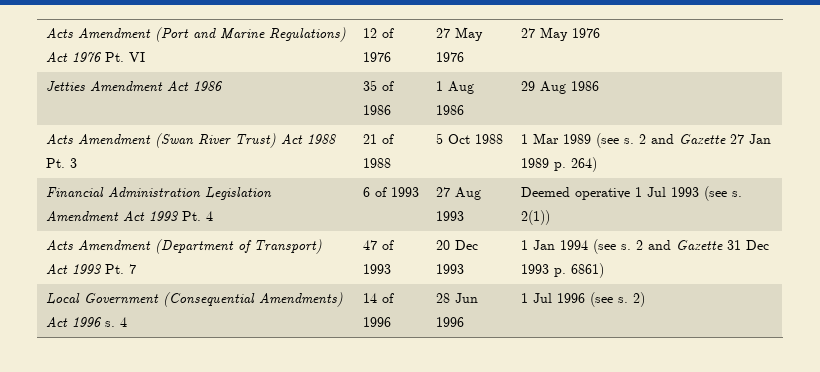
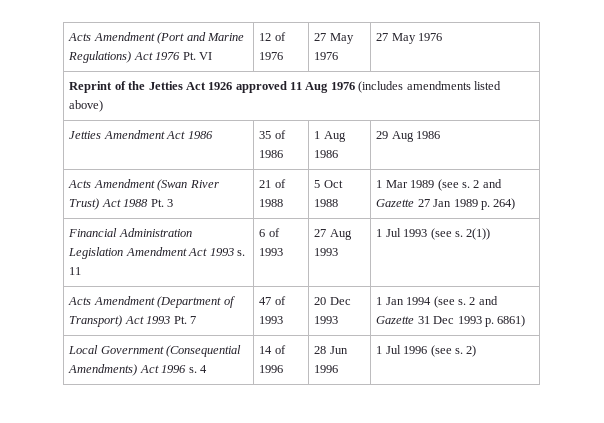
(600, 33) none -> [69,81,501,93] [69,100,104,112] // Reprint of the Jetties Act 1926 approved 11 Aug 1976 (includes amendments listed above)
[181,211,213,221] Pt. 4 -> [236,250,245,256] [69,267,82,275] s. 11
[520,187,630,200] Deemed operative -> (339, 252) none

